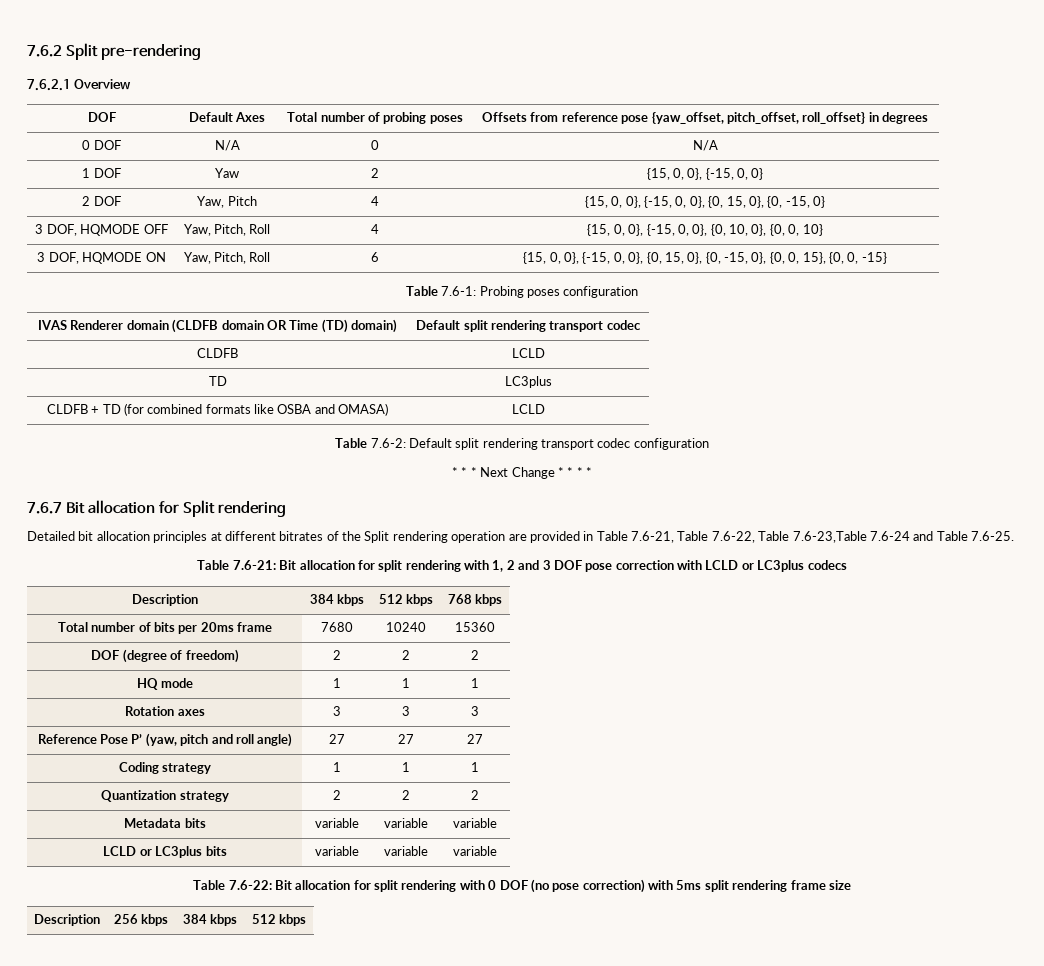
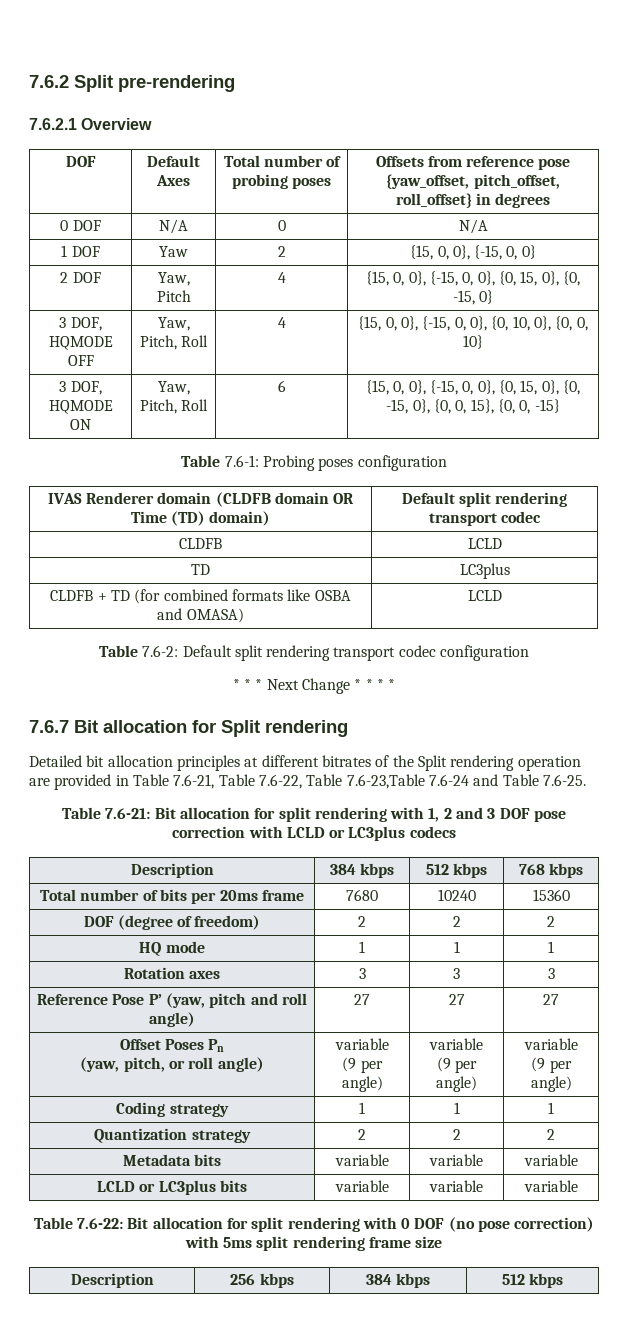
(483, 739) none -> [119,1039,225,1052] [80,1057,264,1072] [334,1038,389,1050] [342,1057,383,1073] [341,1076,383,1092] [429,1038,483,1050] [436,1057,478,1073] [436,1076,477,1092] [523,1038,578,1050] [531,1057,572,1073] [530,1076,572,1092] // Offset Poses Pn // (yaw, pitch, or roll angle) | variable // (9 per angle) | variable // (9 per angle) | variable // (9 per angle)

